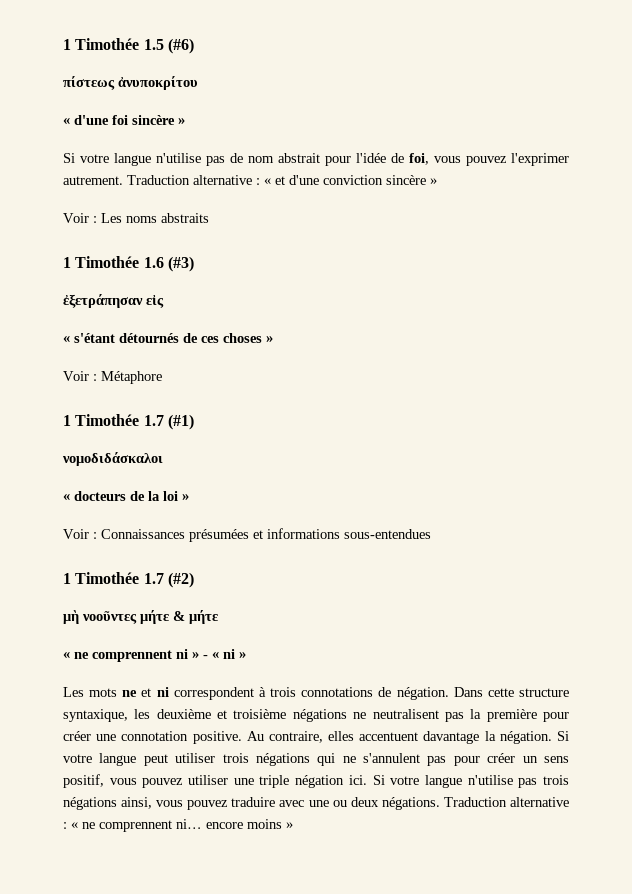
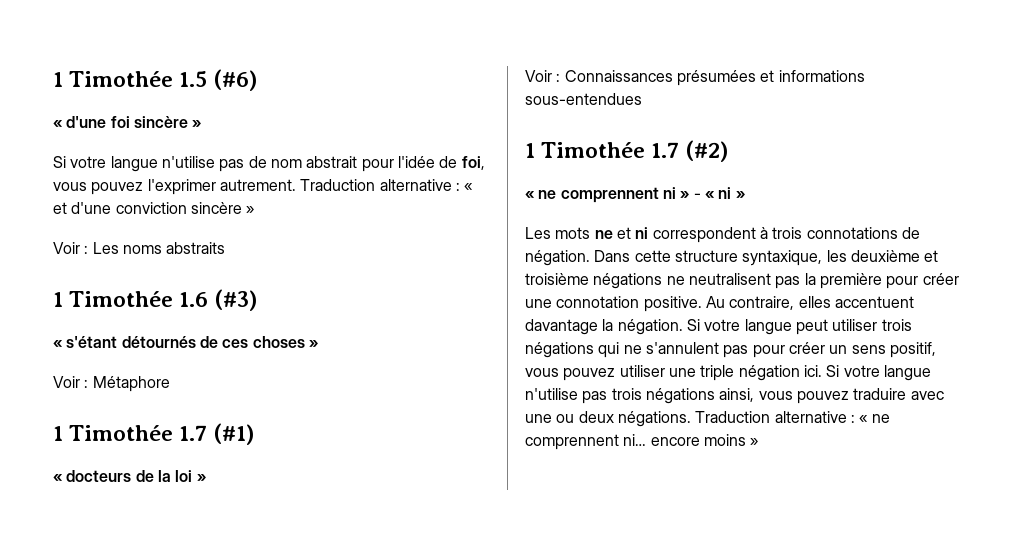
[63,76,198,90] // πίστεως ἀνυποκρίτου -> (257, 80) none
[63,294,164,308] // ἐξετράπησαν εἰς -> (257, 300) none
[62,452,163,466] // νομοδιδάσκαλοι -> (254, 434) none
[63,610,218,624] // μὴ νοοῦντες μήτε & μήτε -> (728, 151) none

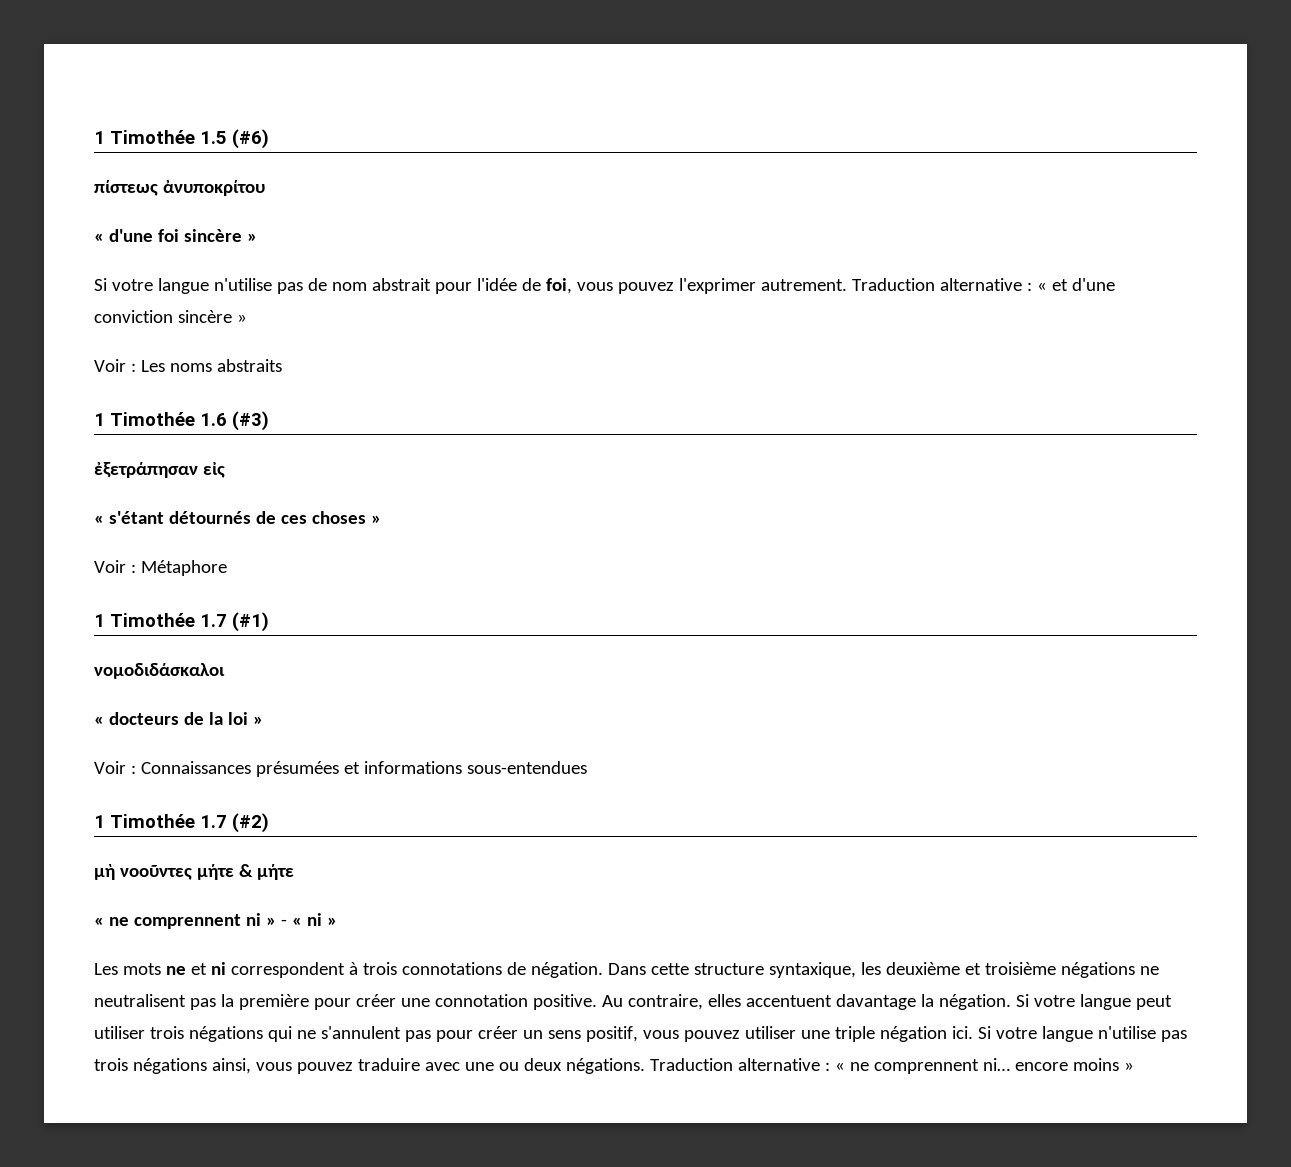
(257, 80) none -> [94,180,265,196] // πίστεως ἀνυποκρίτου
(257, 300) none -> [94,462,225,478] // ἐξετράπησαν εἰς
(254, 434) none -> [94,663,225,679] // νομοδιδάσκαλοι
(728, 151) none -> [94,864,294,880] // μὴ νοοῦντες μήτε & μήτε

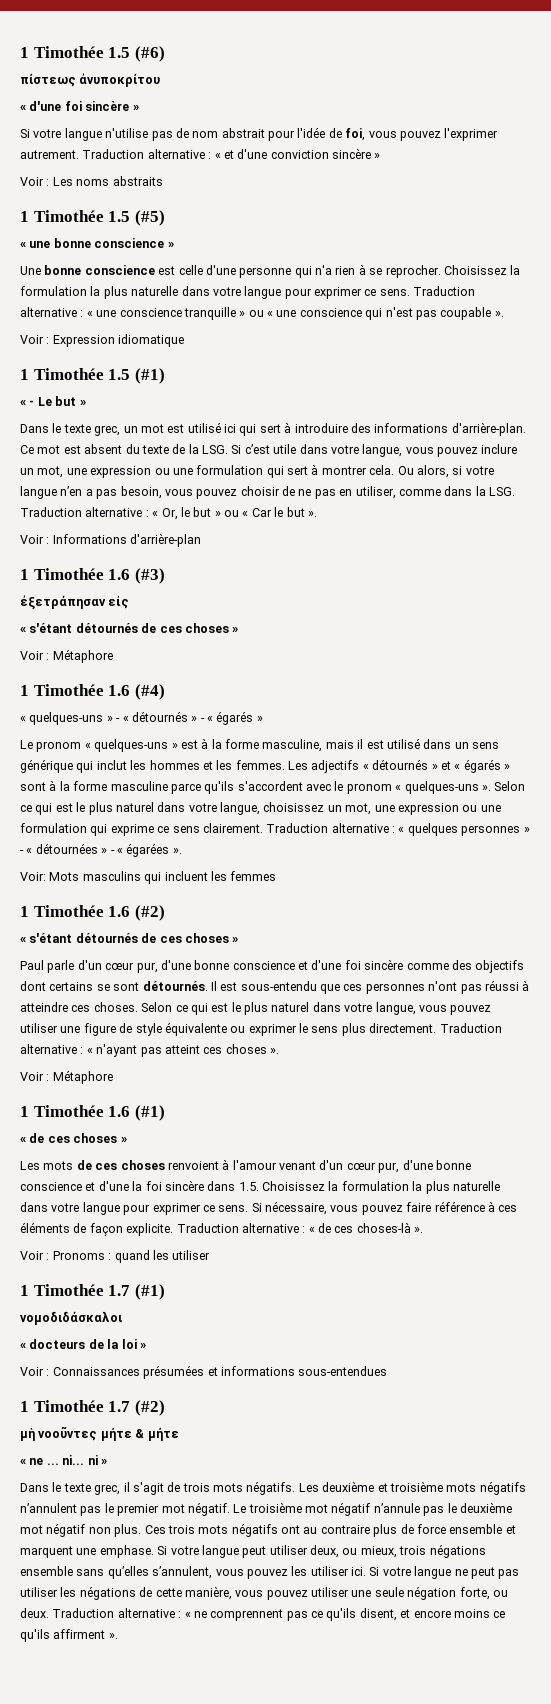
(282, 365) none -> [20,210,165,226] [20,238,174,248] [20,264,521,278] [20,286,476,299] [20,307,504,320] [20,334,185,347] [20,368,165,384] [20,396,86,406] [20,422,526,436] [20,444,518,457] [20,464,494,478] [20,486,515,499] [20,507,317,520] [20,533,202,547] // 1 Timothée 1.5 (#5) // « une bonne conscience » // Une bonne conscience est celle d'une personne qui n'a rien à se reprocher. Choisissez la formulation la plus naturelle dans votre langue pour exprimer ce sens. Traduction alternative : « une conscience tranquille » ou « une conscience qui n'est pas coupable ». // Voir : Expression idiomatique // 1 Timothée 1.5 (#1) // « - Le but » // Dans le texte grec, un mot est utilisé ici qui sert à introduire des informations d'arrière-plan. Ce mot est absent du texte de la LSG. Si c’est utile dans votre langue, vous pouvez inclure un mot, une expression ou une formulation qui sert à montrer cela. Ou alors, si votre langue n’en a pas besoin, vous pouvez choisir de ne pas en utiliser, comme dans la LSG. Traduction alternative : « Or, le but » ou « Car le but ». // Voir : Informations d'arrière-plan
(227, 568) none -> [20,684,165,700] [20,711,263,725] [20,738,499,752] [20,759,510,773] [20,780,526,794] [20,802,501,815] [20,823,530,836] [20,843,182,857] [20,871,277,884] [20,905,165,921] [20,933,239,943] [20,959,525,973] [20,980,530,994] [20,1002,492,1015] [20,1022,502,1036] [20,1044,279,1057] [20,1070,113,1084] [20,1105,165,1121] [20,1133,127,1143] [20,1159,471,1173] [20,1180,500,1194] [20,1201,518,1215] [20,1222,424,1236] [20,1250,211,1263] // 1 Timothée 1.6 (#4) // « quelques-uns » - « détournés » - « égarés » // Le pronom « quelques-uns » est à la forme masculine, mais il est utilisé dans un sens générique qui inclut les hommes et les femmes. Les adjectifs « détournés » et « égarés » sont à la forme masculine parce qu'ils s'accordent avec le pronom « quelques-uns ». Selon ce qui est le plus naturel dans votre langue, choisissez un mot, une expression ou une formulation qui exprime ce sens clairement. Traduction alternative : « quelques personnes » - « détournées » - « égarées ». // Voir: Mots masculins qui incluent les femmes // 1 Timothée 1.6 (#2) // « s'étant détournés de ces choses » // Paul parle d'un cœur pur, d'une bonne conscience et d'une foi sincère comme des objectifs dont certains se sont détournés. Il est sous-entendu que ces personnes n'ont pas réussi à atteindre ces choses. Selon ce qui est le plus naturel dans votre langue, vous pouvez utiliser une figure de style équivalente ou exprimer le sens plus directement. Traduction alternative : « n'ayant pas atteint ces choses ». // Voir : Métaphore // 1 Timothée 1.6 (#1) // « de ces choses » // Les mots de ces choses renvoient à l'amour venant d'un cœur pur, d'une bonne conscience et d'une la foi sincère dans 1.5. Choisissez la formulation la plus naturelle dans votre langue pour exprimer ce sens. Si nécessaire, vous pouvez faire référence à ces éléments de façon explicite. Traduction alternative : « de ces choses-là ». // Voir : Pronoms : quand les utiliser
[133,913,337,929] [94,962,1159,978] [94,994,1011,1010] comprennent ni » - « ni » // Les mots ne et ni correspondent à trois connotations de négation. Dans cette structure syntaxique, les deuxième et troisième négations ne neutralisent pas la première pour créer une connotation positive. Au contraire, elles accentuent davantage la négation. -> [46,1455,107,1465] [20,1481,526,1495] [20,1502,512,1516] [20,1523,516,1537] [20,1545,154,1558] ... ni... ni » // Dans le texte grec, il s'agit de trois mots négatifs. Les deuxième et troisième mots négatifs n’annulent pas le premier mot négatif. Le troisième mot négatif n’annule pas le deuxième mot négatif non plus. Ces trois mots négatifs ont au contraire plus de force ensemble et marquent une emphase.
[149,1026,1187,1042] [94,1058,645,1074] trois négations qui ne s'annulent pas pour créer un sens positif, vous pouvez utiliser une triple négation ici. Si votre langue n'utilise pas trois négations ainsi, vous pouvez traduire avec une ou deux négations. -> [310,1544,486,1558] [20,1566,520,1579] [20,1586,508,1600] [20,1608,49,1618] deux, ou mieux, trois négations ensemble sans qu’elles s’annulent, vous pouvez les utiliser ici. Si votre langue ne peut pas utiliser les négations de cette manière, vous pouvez utiliser une seule négation forte, ou deux.
[982,1058,1134,1071] ni… encore moins » -> [286,1608,506,1621] [20,1629,118,1642] pas ce qu'ils disent, et encore moins ce qu'ils affirment ».

